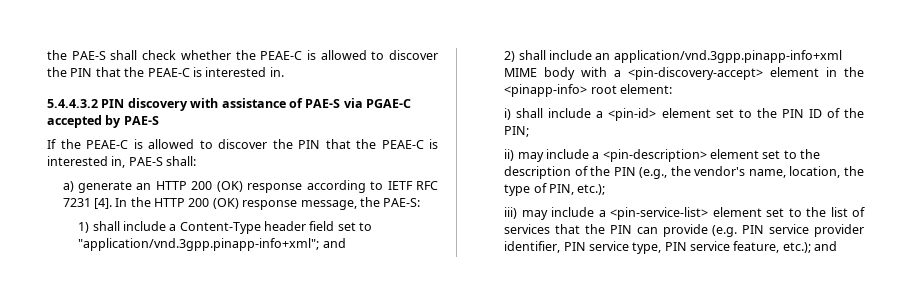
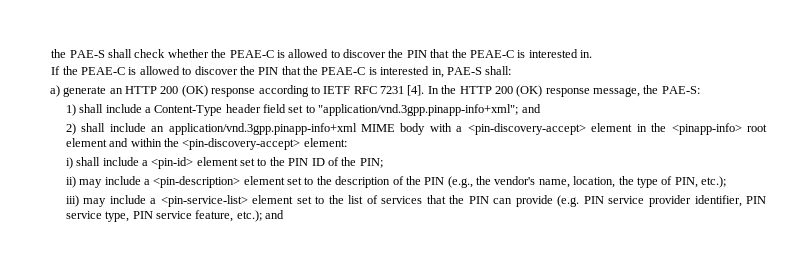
[47,98,411,111] [47,115,159,128] // 5.4.4.3.2 PIN discovery with assistance of PAE-S via PGAE-C accepted by PAE-S -> (593, 54) none
(617, 89) none -> [65,138,301,150] element and within the <pin-discovery-accept>

